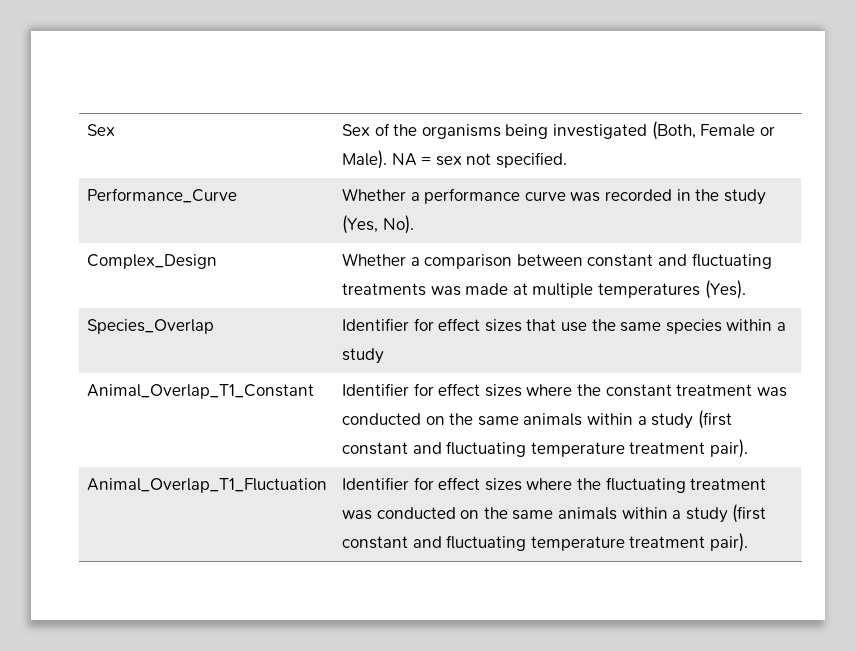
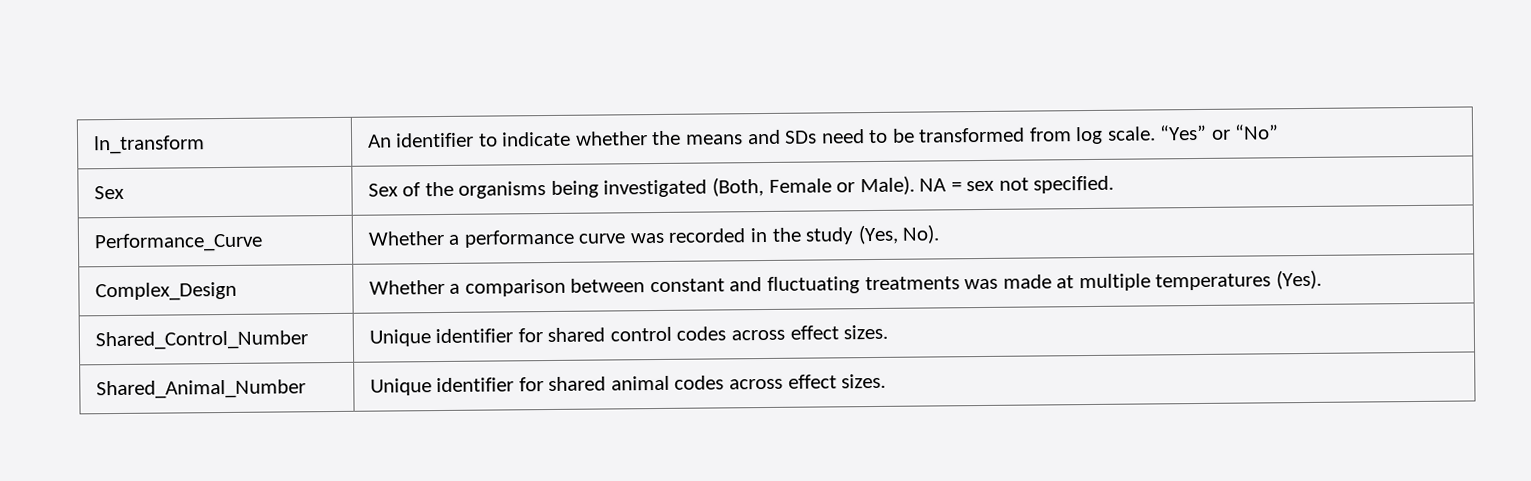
(86, 130) none -> [93,135,205,155] [367,124,1280,148] ln_transform | An identifier to indicate whether the means and SDs need to be transformed from log scale. “Yes” or “No” //
[86,319,214,334] [341,318,786,334] [341,348,384,364] [86,384,314,399] [341,383,787,397] [341,410,732,429] [341,439,748,458] [86,478,327,493] [341,477,767,493] [341,504,767,523] [341,533,748,552] Species_Overlap | Identifier for effect sizes that use the same species within a study // Animal_Overlap_T1_Constant | Identifier for effect sizes where the constant treatment was conducted on the same animals within a study (first constant and fluctuating temperature treatment pair). // Animal_Overlap_T1_Fluctuation | Identifier for effect sizes where the fluctuating treatment was conducted on the same animals within a study (first constant and fluctuating temperature treatment pair). -> [94,330,308,351] [368,324,889,347] [95,379,306,400] [369,373,887,396] Shared_Control_Number | Unique identifier for shared control codes across effect sizes. // Shared_Animal_Number | Unique identifier for shared animal codes across effect sizes.

